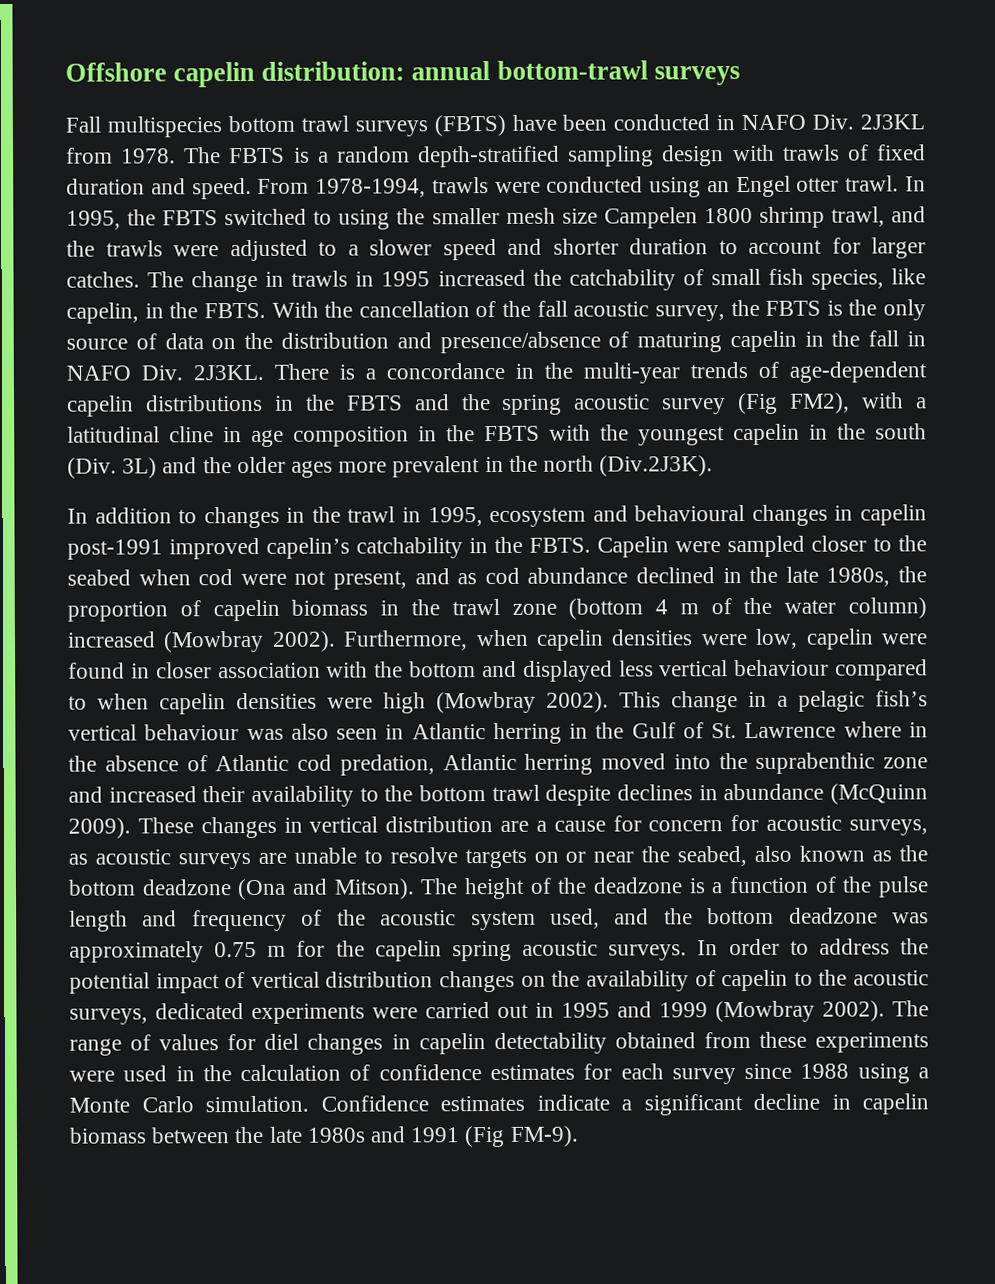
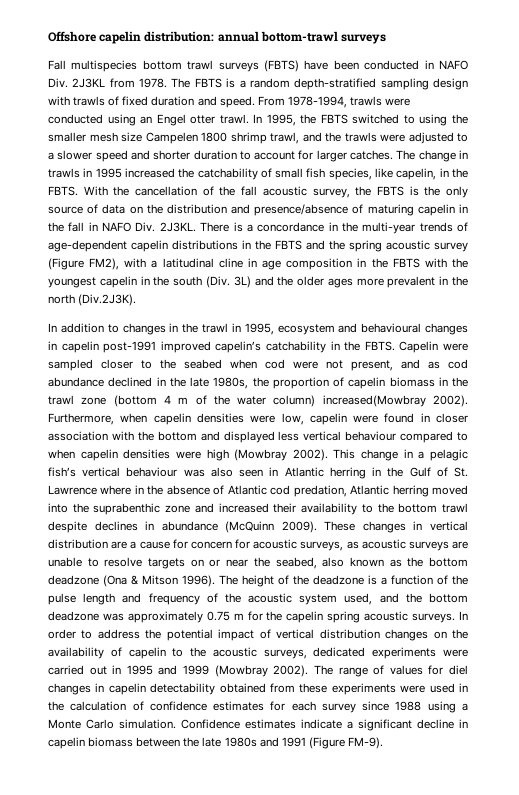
[738,392,779,415] (Fig -> [48,258,84,270] (Figure
[67,630,265,653] increased (Mowbray -> [322,395,426,407] increased(Mowbray
[292,878,415,900] and Mitson). -> [131,575,215,587] & Mitson 1996).
[464,1125,506,1148] (Fig -> [308,737,345,749] (Figure

